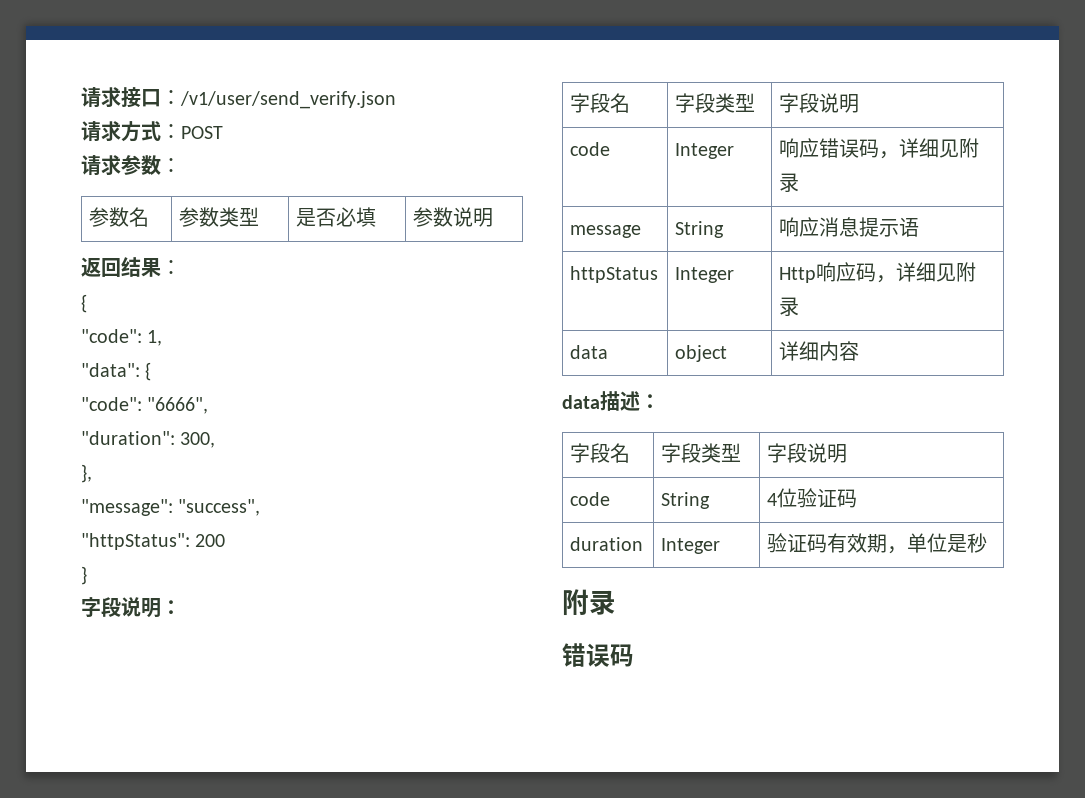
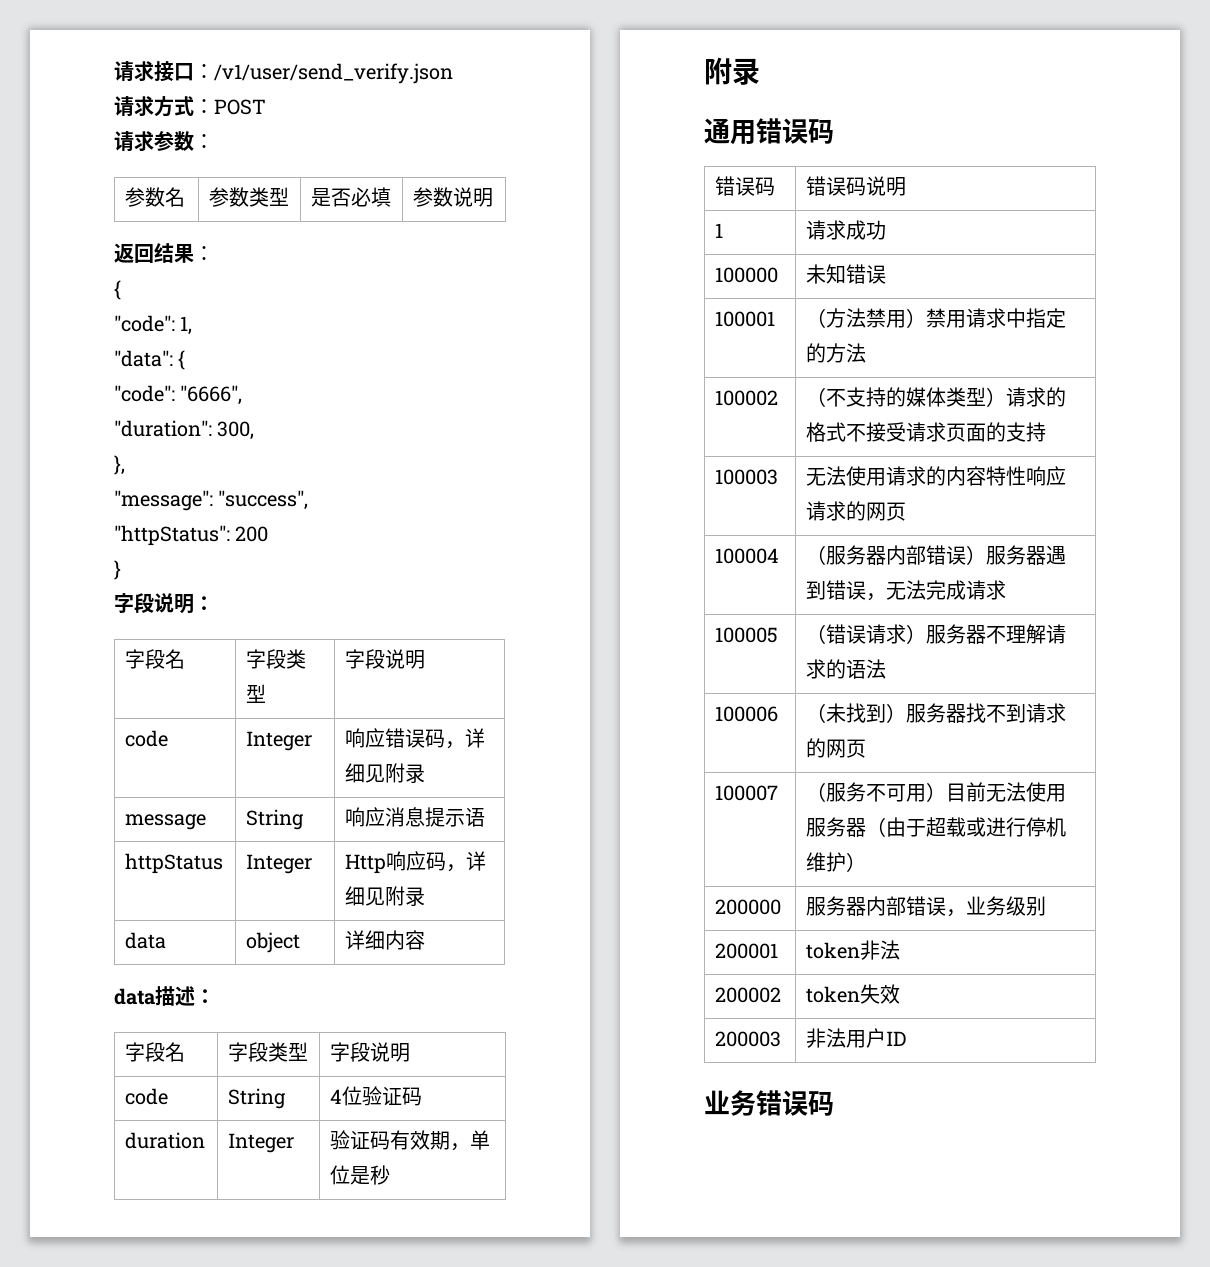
[562,643,634,667] 错误码 -> [704,118,834,145] [715,176,776,196] [806,176,907,196] [715,223,724,238] [806,220,887,240] [715,267,779,283] [806,264,887,284] [715,311,776,327] [806,308,1067,328] [806,343,867,363] [715,390,779,406] [806,387,1067,407] [806,422,1047,442] [715,469,779,485] [806,466,1067,486] [806,501,907,521] [715,548,780,564] [806,545,1067,565] [806,580,1007,601] [715,627,779,643] [806,624,1067,644] [806,659,887,679] [715,706,779,722] [806,703,1067,723] [806,738,867,758] [715,785,779,801] [806,782,1067,802] [806,817,1067,837] [806,852,867,872] [715,899,782,915] [806,896,1047,917] [715,943,779,959] [806,940,901,960] [715,987,782,1003] [806,984,901,1004] [715,1031,782,1047] [806,1028,907,1048] [704,1090,834,1116] 通用错误码 // 错误码 | 错误码说明 // 1 | 请求成功 // 100000 | 未知错误 // 100001 | （方法禁用）禁用请求中指定的方法 // 100002 | （不支持的媒体类型）请求的格式不接受请求页面的支持 // 100003 | 无法使用请求的内容特性响应请求的网页 // 100004 | （服务器内部错误）服务器遇到错误，无法完成请求 // 100005 | （错误请求）服务器不理解请求的语法 // 100006 | （未找到）服务器找不到请求的网页 // 100007 | （服务不可用）目前无法使用服务器（由于超载或进行停机维护） // 200000 | 服务器内部错误，业务级别 // 200001 | token非法 // 200002 | token失效 // 200003 | 非法用户ID // 业务错误码

